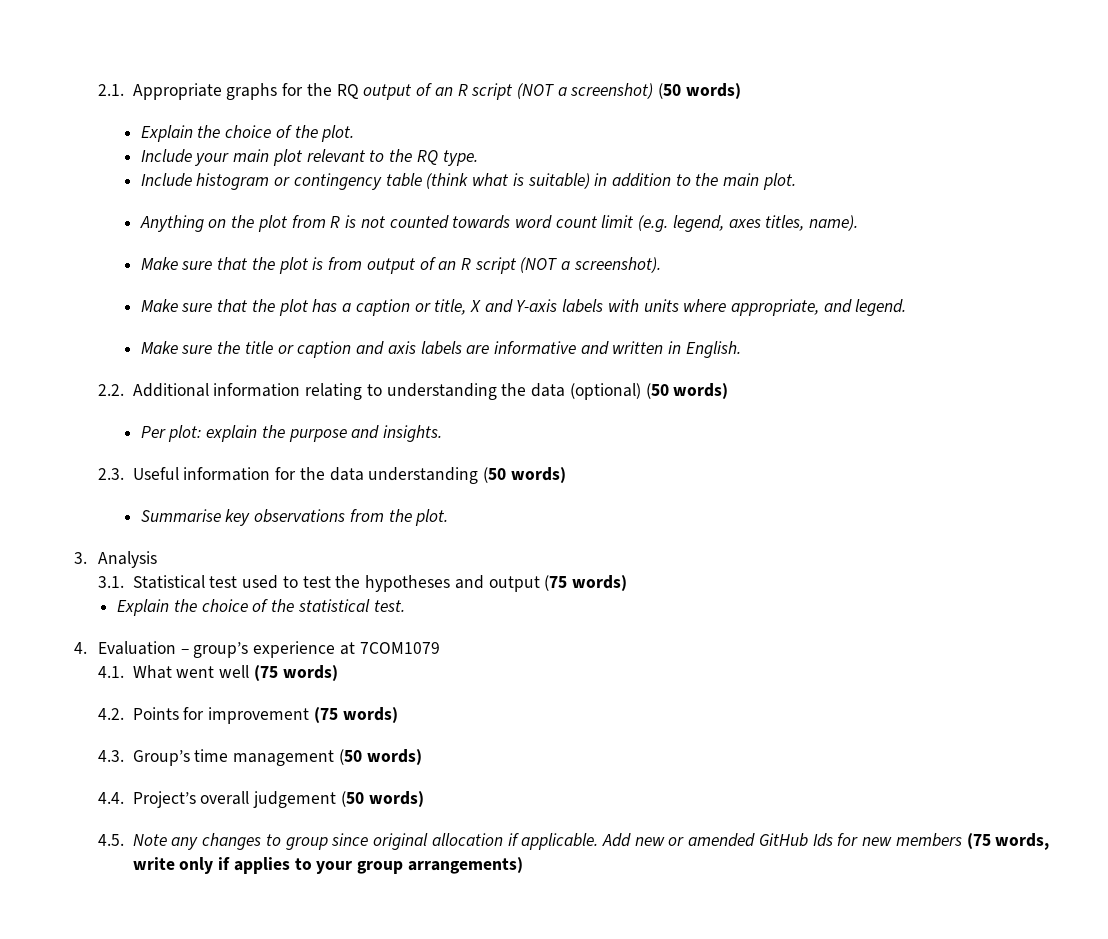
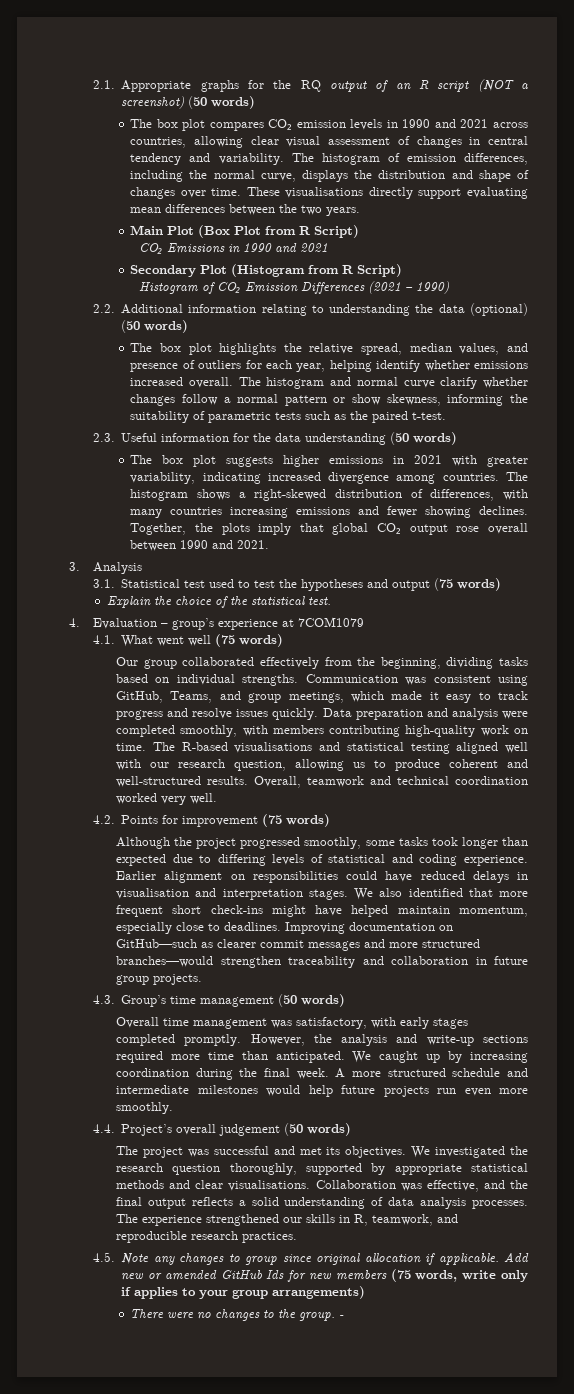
[140,125,355,142] [140,149,478,166] [140,173,796,190] [139,215,859,232] [140,257,661,274] [140,299,907,316] [140,341,741,358] Explain the choice of the plot. // Include your main plot relevant to the RQ type. // Include histogram or contingency table (think what is suitable) in addition to the main plot. // Anything on the plot from R is not counted towards word count limit (e.g. legend, axes titles, name). // Make sure that the plot is from output of an R script (NOT a screenshot). // Make sure that the plot has a caption or title, X and Y-axis labels with units where appropriate, and legend. // Make sure the title or caption and axis labels are informative and written in English. -> [130,119,528,131] [130,136,528,148] [130,153,528,165] [130,170,529,182] [130,187,528,199] [130,204,361,216] [130,225,360,238] [139,243,329,254] [130,264,403,277] [139,281,450,294] The box plot compares CO₂ emission levels in 1990 and 2021 across countries, allowing clear visual assessment of changes in central tendency and variability. The histogram of emission differences, including the normal curve, displays the distribution and shape of changes over time. These visualisations directly support evaluating mean differences between the two years. // Main Plot (Box Plot from R Script) // CO₂ Emissions in 1990 and 2021 // Secondary Plot (Histogram from R Script) // Histogram of CO₂ Emission Differences (2021 – 1990)
[140,425,443,442] Per plot: explain the purpose and insights. -> [130,343,528,355] [130,360,528,372] [130,377,528,389] [130,394,528,406] [130,411,447,423] The box plot highlights the relative spread, median values, and presence of outliers for each year, helping identify whether emissions increased overall. The histogram and normal curve clarify whether changes follow a normal pattern or show skewness, informing the suitability of parametric tests such as the paired t-test.
[140,509,449,526] Summarise key observations from the plot. -> [130,455,528,467] [130,472,528,484] [130,489,528,501] [130,506,528,518] [130,523,528,535] [130,540,270,551] The box plot suggests higher emissions in 2021 with greater variability, indicating increased divergence among countries. The histogram shows a right-skewed distribution of differences, with many countries increasing emissions and fewer showing declines. Together, the plots imply that global CO₂ output rose overall between 1990 and 2021.
(338, 673) none -> [115,657,528,669] [115,674,528,686] [115,691,528,703] [115,708,528,720] [115,725,528,737] [115,742,528,754] [115,759,528,771] [115,776,528,788] [115,793,217,805] // Our group collaborated effectively from the beginning, dividing tasks based on individual strengths. Communication was consistent using GitHub, Teams, and group meetings, which made it easy to track progress and resolve issues quickly. Data preparation and analysis were completed smoothly, with members contributing high-quality work on time. The R-based visualisations and statistical testing aligned well with our research question, allowing us to produce coherent and well-structured results. Overall, teamwork and technical coordination worked very well.
(398, 715) none -> [115,837,528,849] [115,854,528,866] [115,871,528,883] [115,888,528,900] [115,905,528,917] [115,922,453,934] [115,939,480,951] [115,956,528,968] [115,974,202,985] // Although the project progressed smoothly, some tasks took longer than expected due to differing levels of statistical and coding experience. Earlier alignment on responsibilities could have reduced delays in visualisation and interpretation stages. We also identified that more frequent short check-ins might have helped maintain momentum, especially close to deadlines. Improving documentation on GitHub—such as clearer commit messages and more structured branches—would strengthen traceability and collaboration in future group projects.
(422, 757) none -> [115,1017,468,1029] [115,1034,528,1046] [115,1051,528,1063] [115,1068,529,1080] [115,1085,528,1097] [115,1102,173,1114] // Overall time management was satisfactory, with early stages completed promptly. However, the analysis and write-up sections required more time than anticipated. We caught up by increasing coordination during the final week. A more structured schedule and intermediate milestones would help future projects run even more smoothly.
(424, 799) none -> [115,1146,528,1158] [115,1163,528,1175] [115,1180,528,1192] [115,1197,528,1209] [115,1214,458,1226] [115,1231,297,1243] // The project was successful and met its objectives. We investigated the research question thoroughly, supported by appropriate statistical methods and clear visualisations. Collaboration was effective, and the final output reflects a solid understanding of data analysis processes. The experience strengthened our skills in R, teamwork, and reproducible research practices.
(523, 865) none -> [130,1309,345,1321] // There were no changes to the group. -

